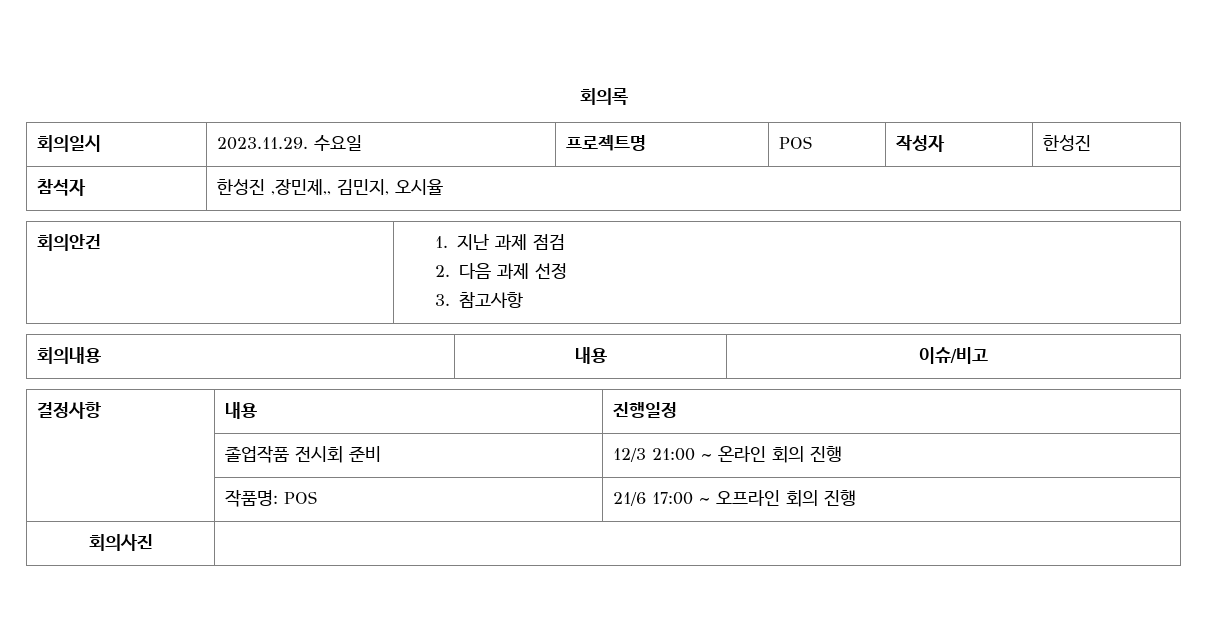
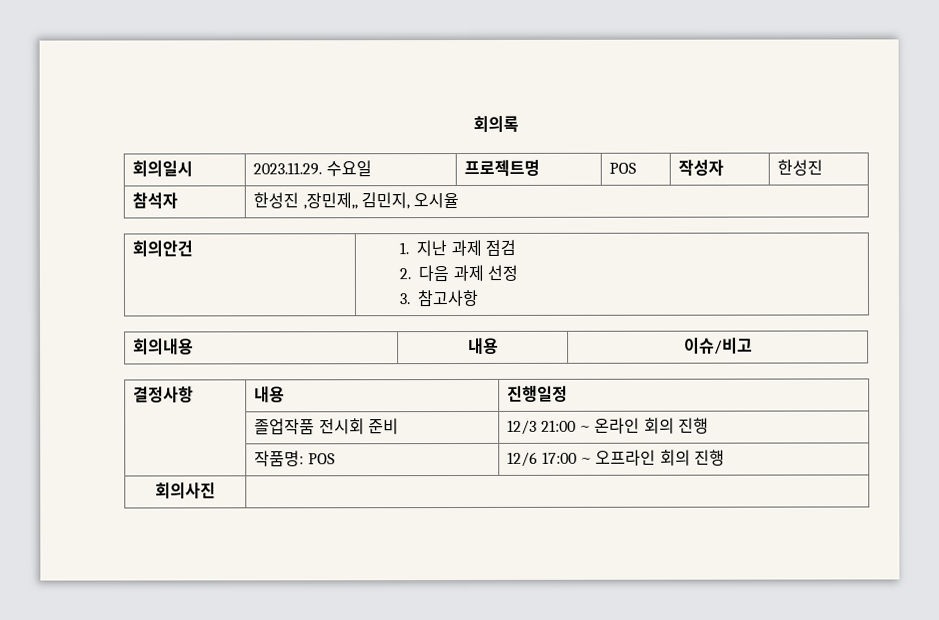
[613,492,647,506] 21/6 -> [507,451,539,467] 12/6

